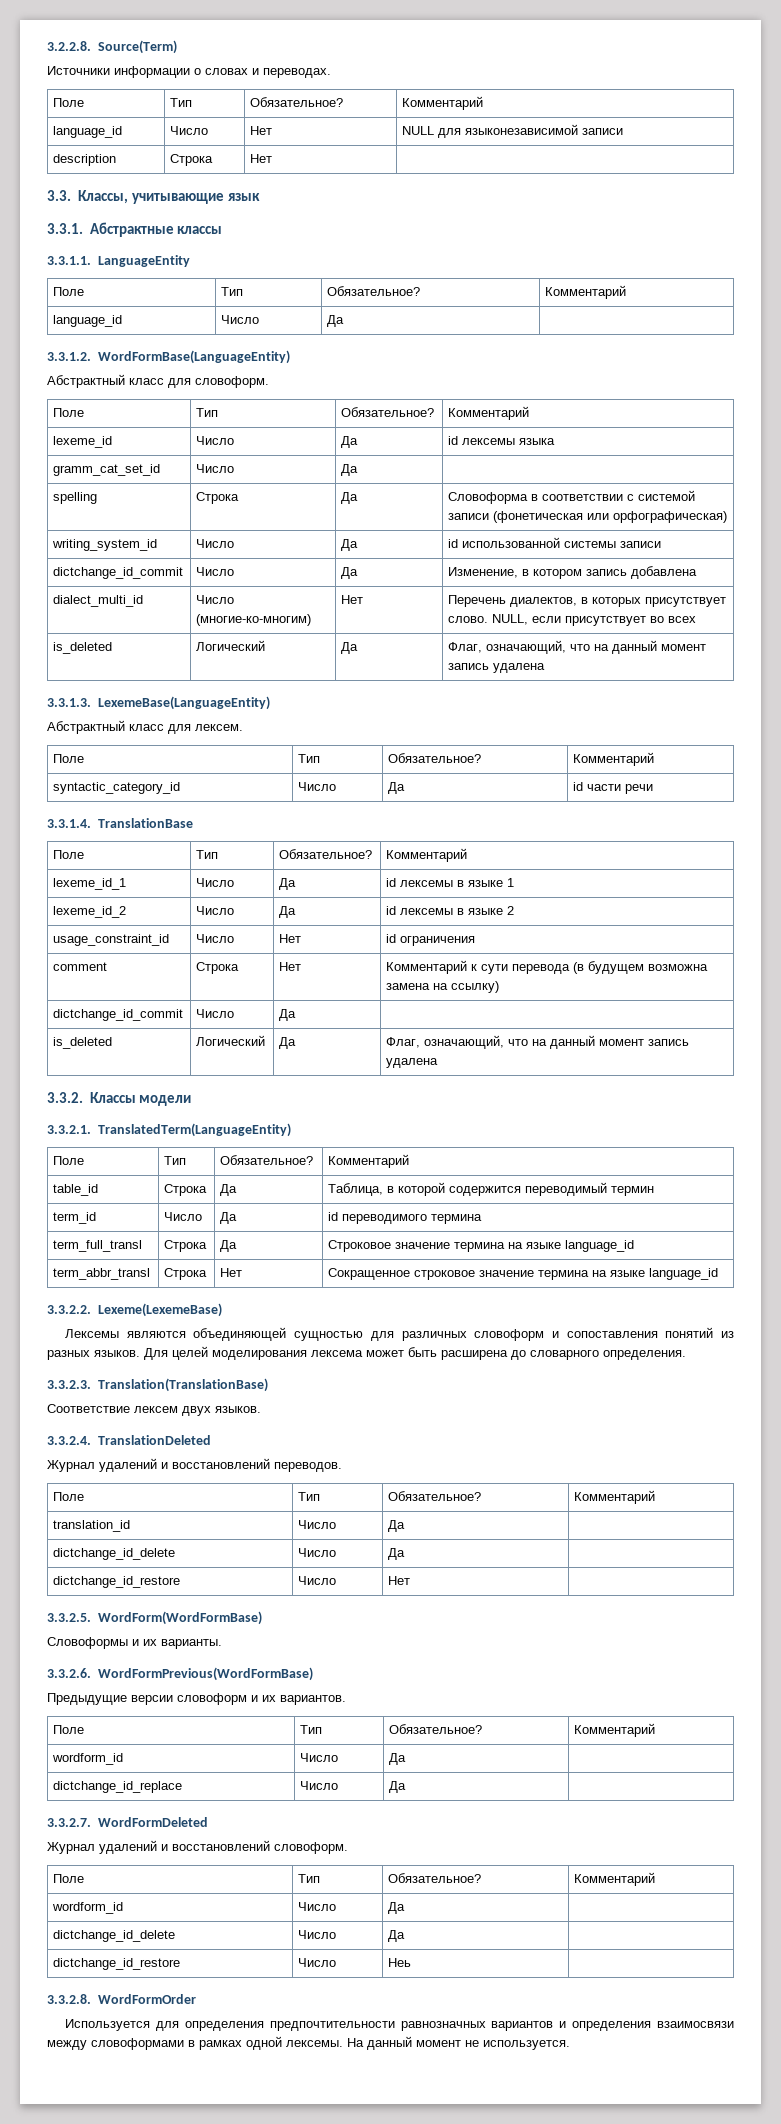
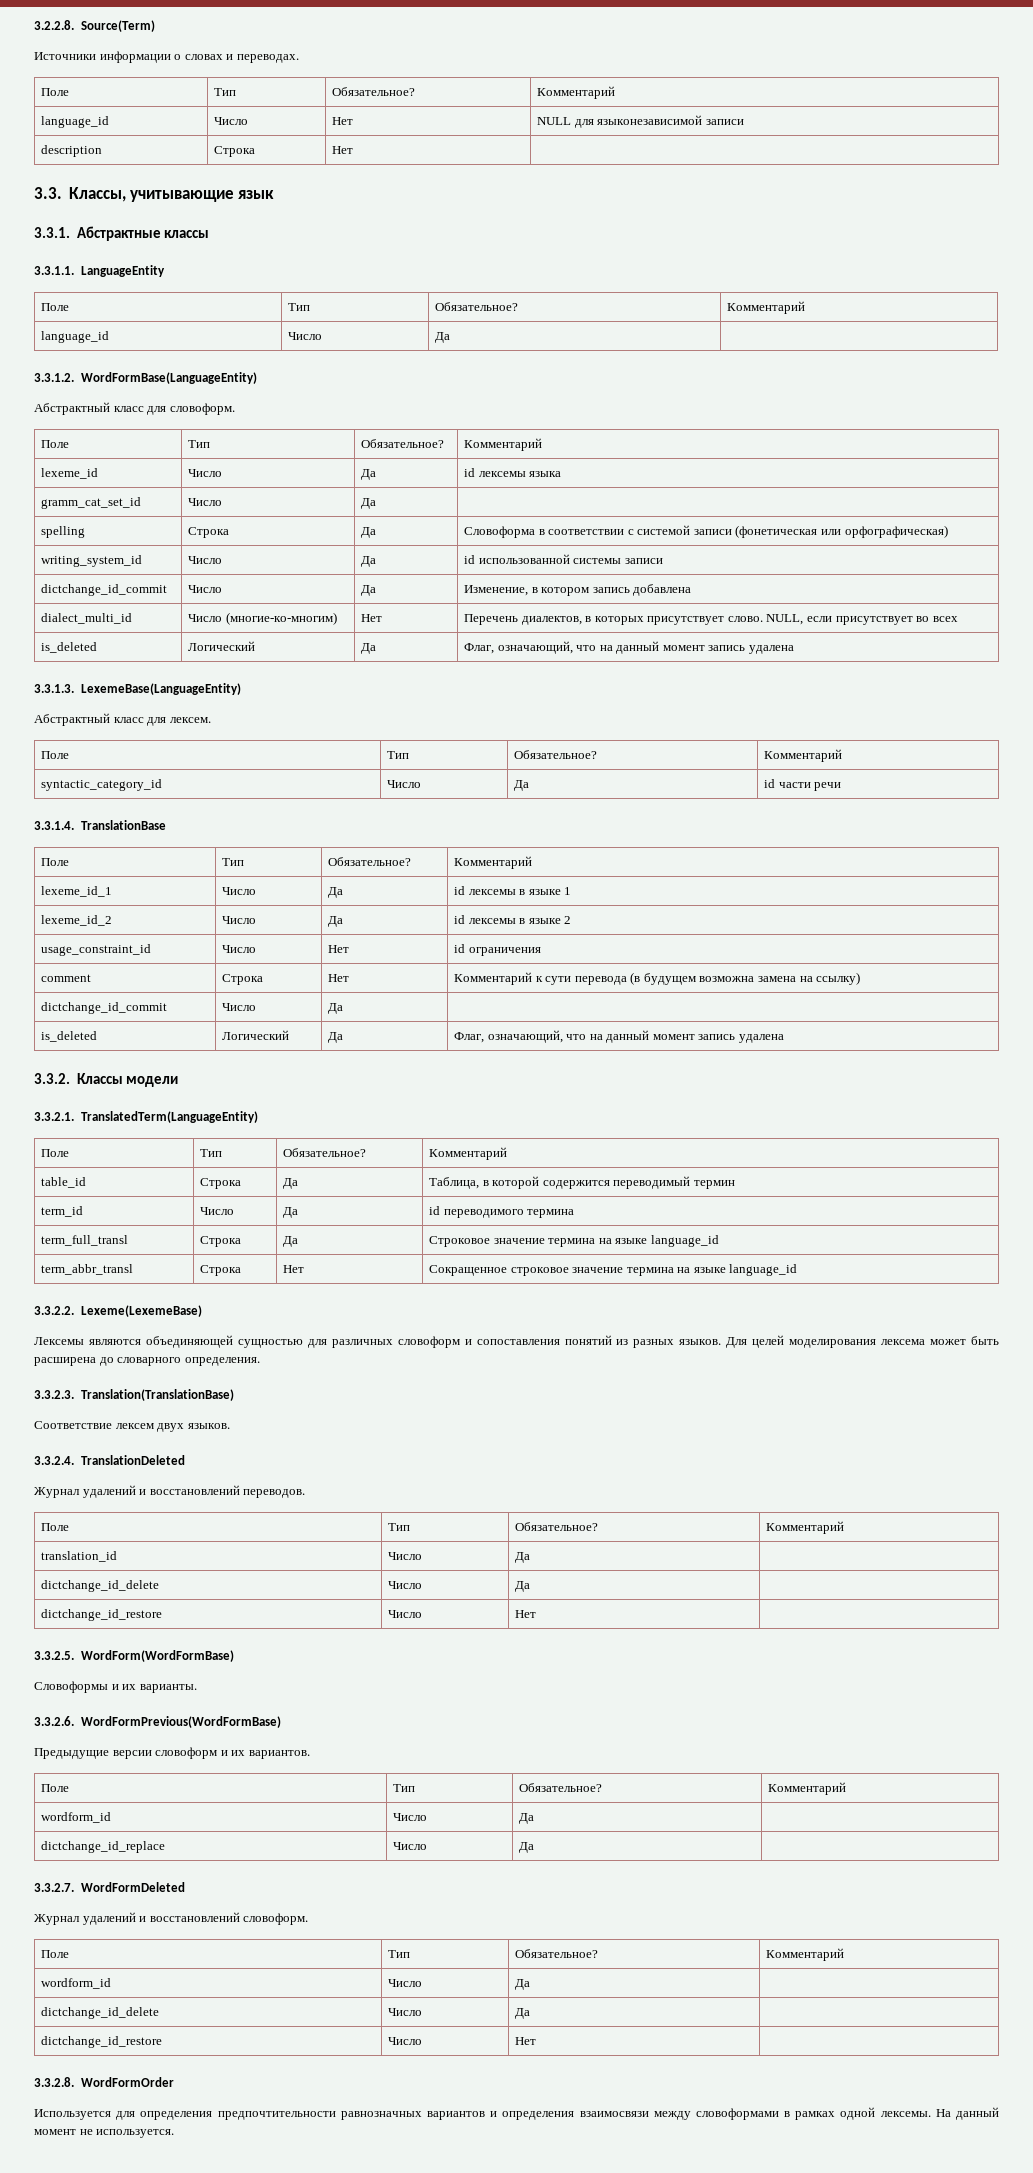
[388,1958,412,1967] Неь -> [515,2037,537,2045] Нет

